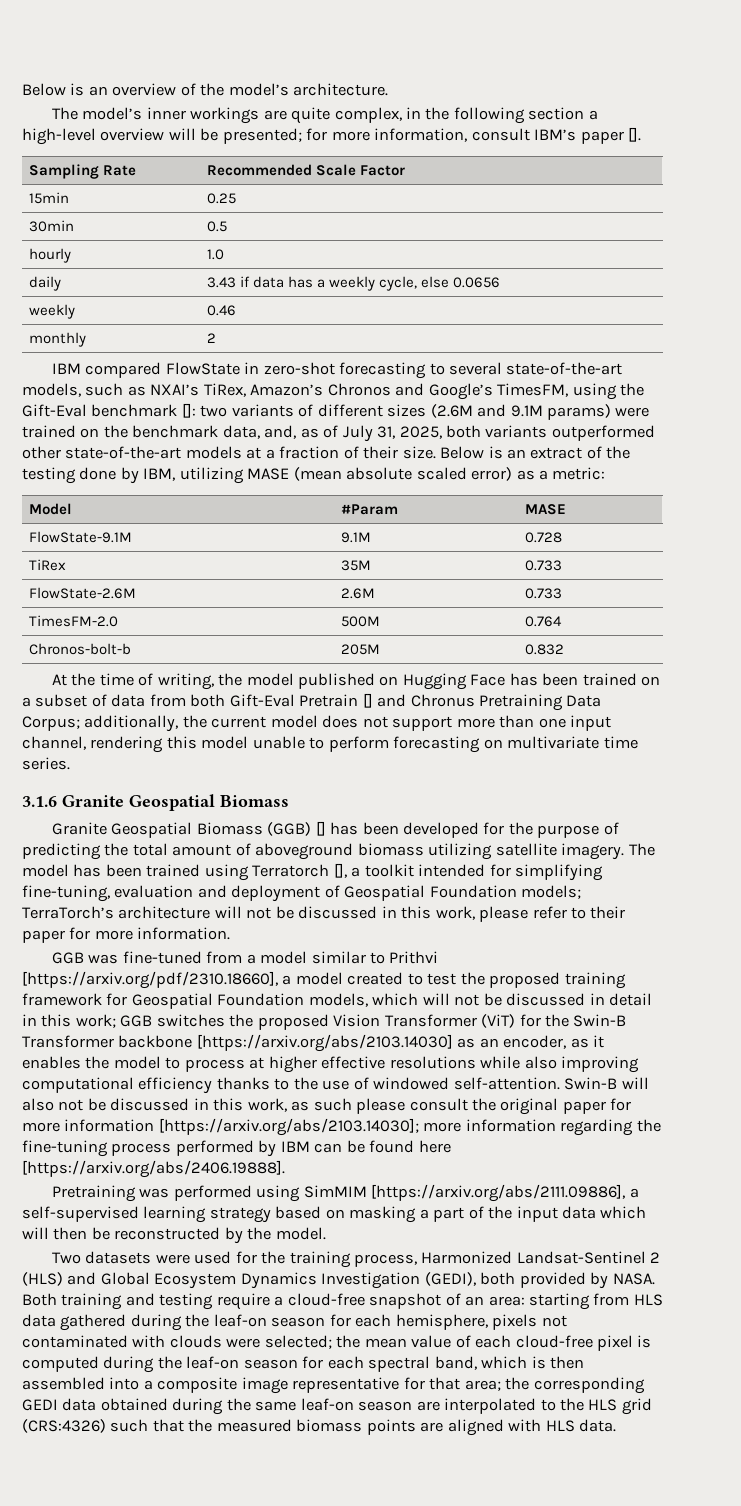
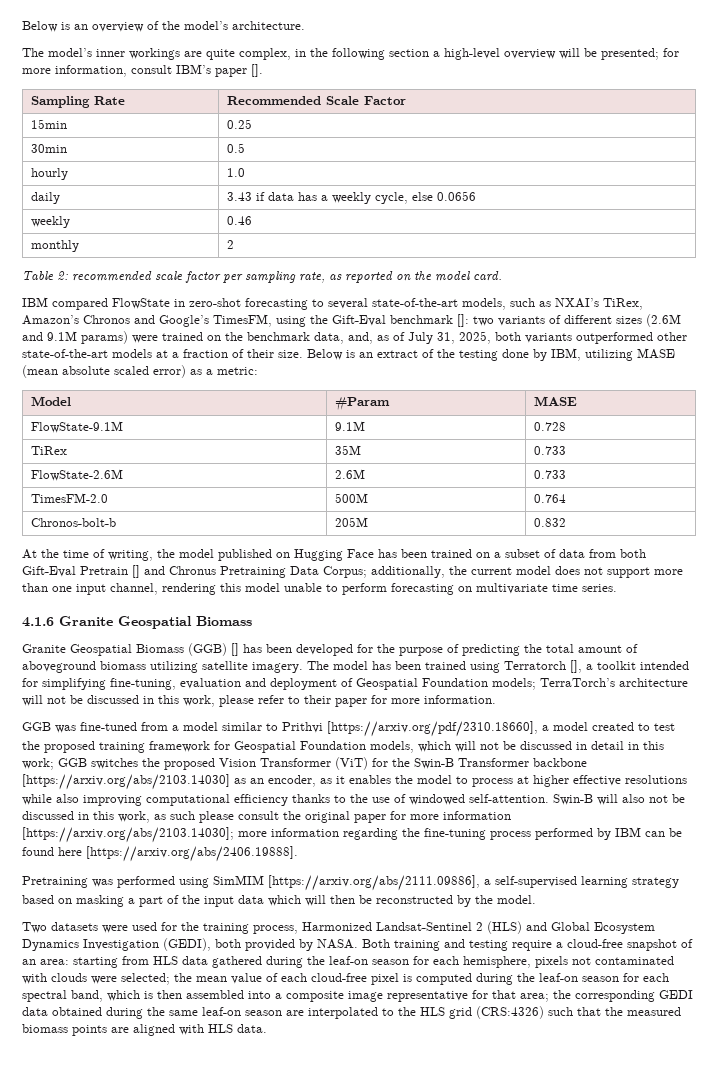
(216, 338) none -> [22,271,502,283] // Table 2: recommended scale factor per sampling rate, as reported on the model card.
[22,796,57,807] 3.1.6 -> [22,617,54,627] 4.1.6

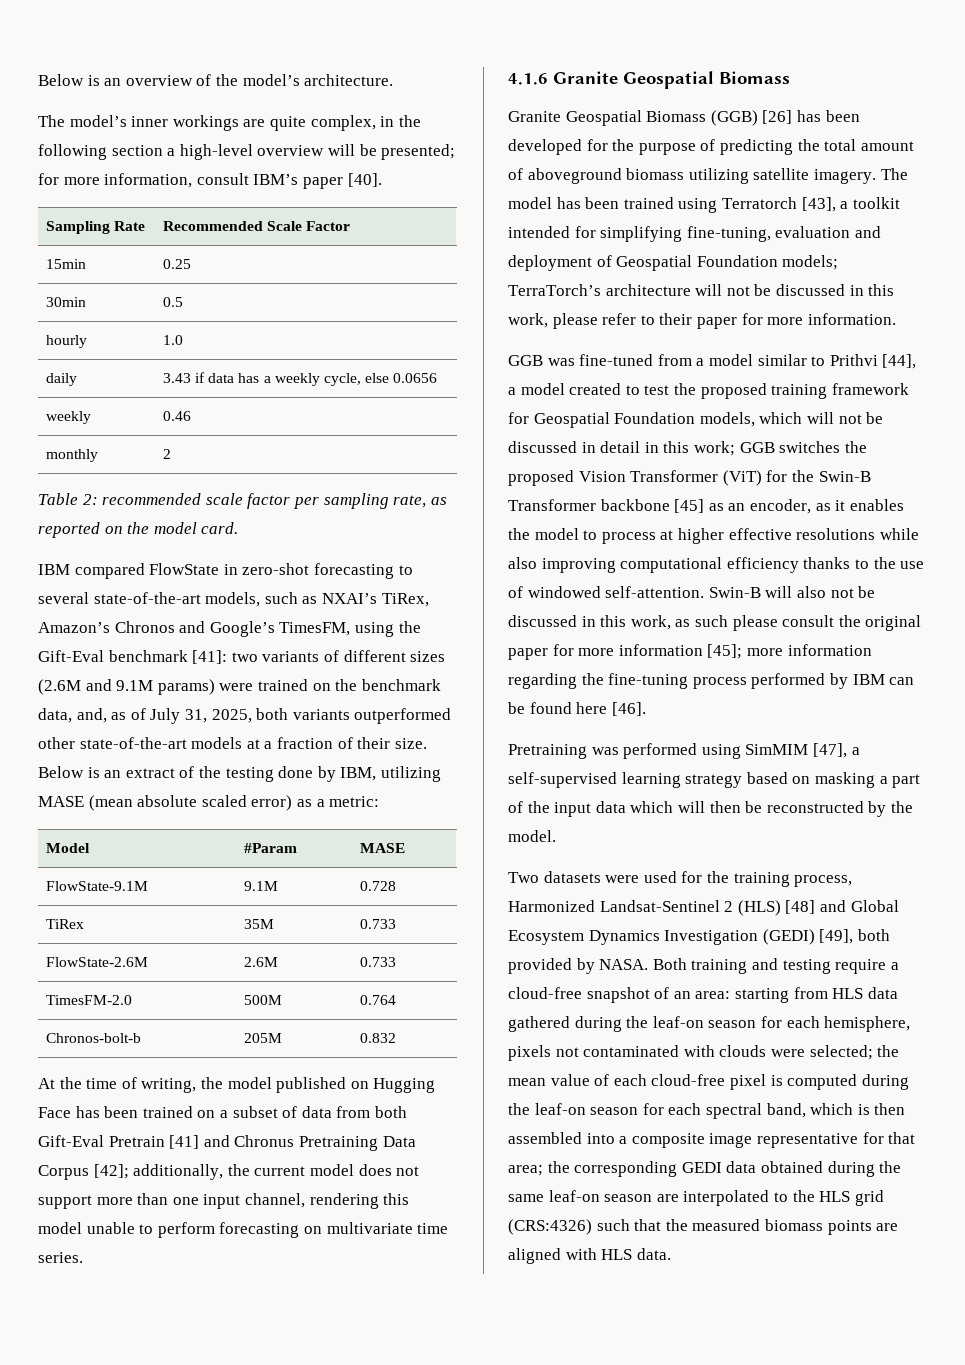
[251,64,263,77] []. -> [347,173,382,187] [40].
[457,314,469,327] []: -> [192,650,228,664] [41]:
[132,565,140,578] [] -> [169,1135,200,1149] [41]
[323,566,367,578] Corpus; -> [38,1164,129,1180] Corpus [42];
[231,643,239,656] [] -> [762,110,793,124] [26]
[570,660,582,673] [], -> [801,197,836,212] [43],
[327,721,538,737] [https://arxiv.org/pdf/2310.18660], -> [882,354,917,369] [44],
[22,774,230,790] [https://arxiv.org/abs/2103.14030] -> [674,499,705,513] [45]
[22,827,234,843] [https://arxiv.org/abs/2103.14030]; -> [707,644,743,659] [45];
[86,846,298,862] [https://arxiv.org/abs/2406.19888]. -> [611,702,646,716] [46].
[268,875,480,891] [https://arxiv.org/abs/2111.09886], -> [812,743,847,758] [47],
(522, 927) none -> [785,900,816,914] [48]
[163,938,211,951] (GEDI), -> [762,929,854,945] (GEDI) [49],

